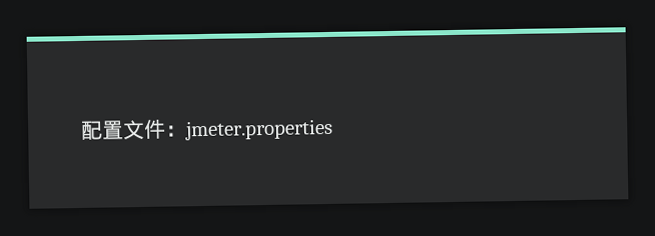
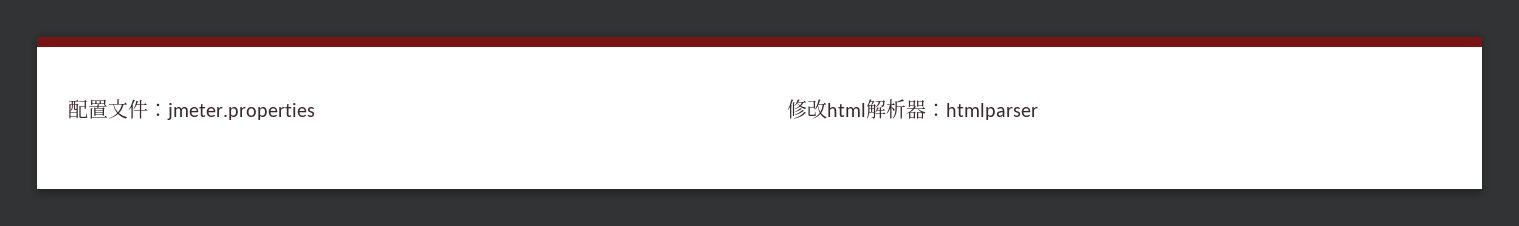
(333, 129) none -> [787,99,1038,120] // 修改html解析器：htmlparser

